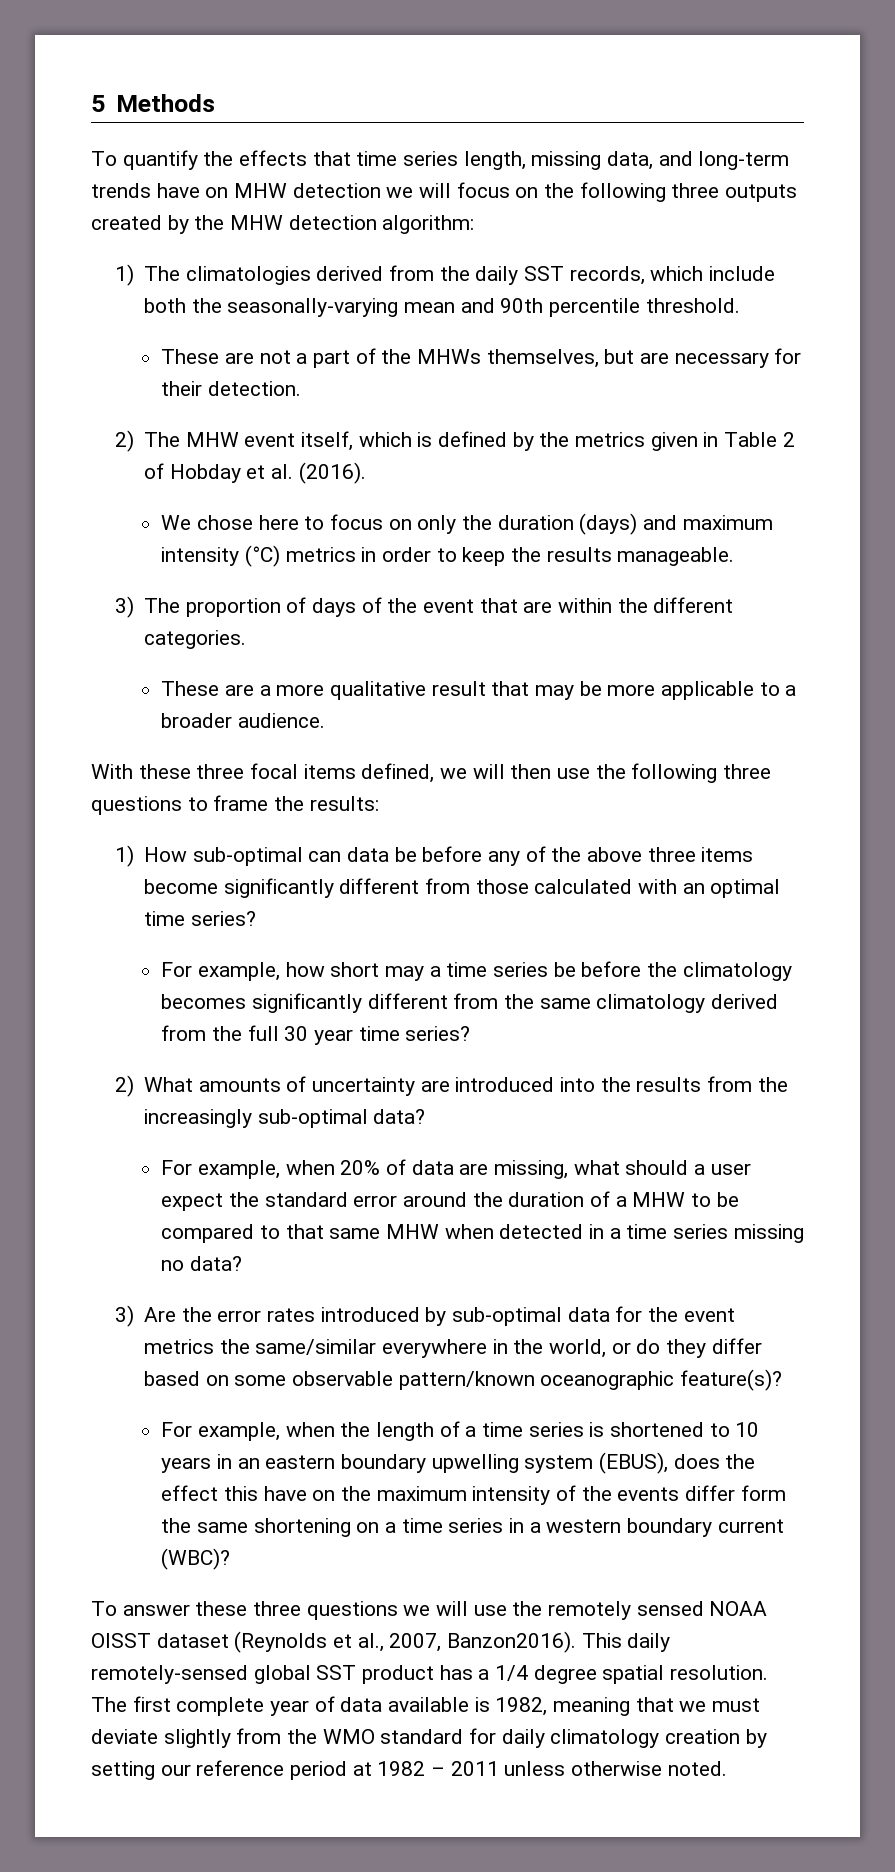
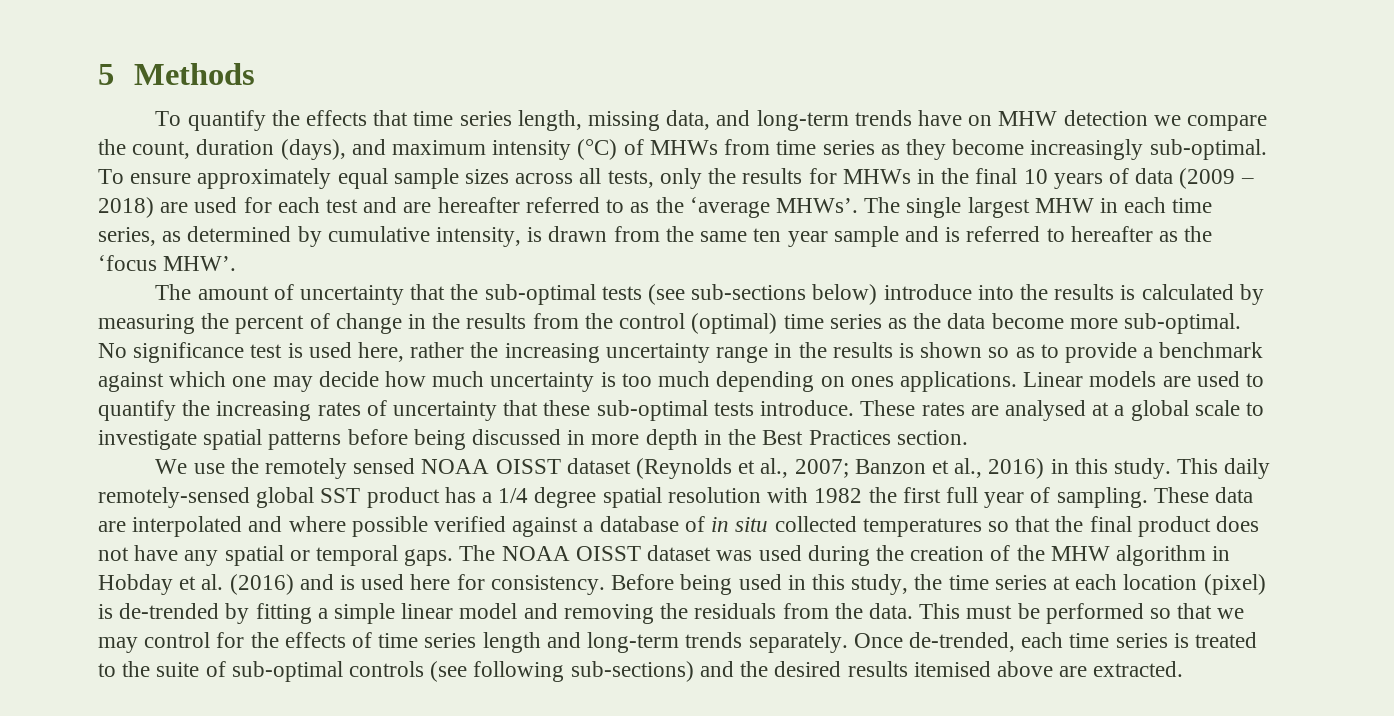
[419,182,798,202] [91,215,475,234] [114,264,776,286] [144,298,740,317] [161,348,802,368] [161,381,301,396] [114,430,795,452] [144,462,366,484] [161,513,773,535] [161,545,735,567] [114,596,734,618] [144,630,247,649] [161,681,797,700] [161,713,325,728] [91,763,772,783] [91,795,379,815] [114,845,754,867] [144,878,781,898] [144,911,256,926] [161,961,792,981] [161,993,778,1013] [161,1025,471,1045] [114,1075,788,1097] [144,1109,426,1128] [161,1159,751,1179] [161,1191,739,1211] [161,1224,804,1243] [161,1256,242,1271] [114,1305,735,1327] [144,1338,762,1358] [144,1369,783,1391] [161,1421,760,1441] [161,1452,756,1474] [161,1485,786,1505] [161,1518,784,1537] [161,1548,231,1570] [91,1601,469,1620] will focus on the following three outputs created by the MHW detection algorithm: // 1) The climatologies derived from the daily SST records, which include both the seasonally-varying mean and 90th percentile threshold. // These are not a part of the MHWs themselves, but are necessary for their detection. // 2) The MHW event itself, which is defined by the metrics given in Table 2 of Hobday et al. (2016). // We chose here to focus on only the duration (days) and maximum intensity (°C) metrics in order to keep the results manageable. // 3) The proportion of days of the event that are within the different categories. // These are a more qualitative result that may be more applicable to a broader audience. // With these three focal items defined, we will then use the following three questions to frame the results: // 1) How sub-optimal can data be before any of the above three items become significantly different from those calculated with an optimal time series? // For example, how short may a time series be before the climatology becomes significantly different from the same climatology derived from the full 30 year time series? // 2) What amounts of uncertainty are introduced into the results from the increasingly sub-optimal data? // For example, when 20% of data are missing, what should a user expect the standard error around the duration of a MHW to be compared to that same MHW when detected in a time series missing no data? // 3) Are the error rates introduced by sub-optimal data for the event metrics the same/similar everywhere in the world, or do they differ based on some observable pattern/known oceanographic feature(s)? // For example, when the length of a time series is shortened to 10 years in an eastern boundary upwelling system (EBUS), does the effect this have on the maximum intensity of the events differ form the same shortening on a time series in a western boundary current (WBC)? // To answer these three questions we will -> [1187,115,1268,131] [98,139,1267,160] [98,168,1254,189] [98,197,1213,218] [98,226,1213,247] [98,255,237,271] [155,284,1264,305] [98,313,1241,334] [98,342,1264,363] [98,371,1264,392] [98,400,1264,421] [98,429,968,450] [155,459,188,474] compare the count, duration (days), and maximum intensity (°C) of MHWs from time series as they become increasingly sub-optimal. To ensure approximately equal sample sizes across all tests, only the results for MHWs in the final 10 years of data (2009 – 2018) are used for each test and are hereafter referred to as the ‘average MHWs’. The single largest MHW in each time series, as determined by cumulative intensity, is drawn from the same ten year sample and is referred to hereafter as the ‘focus MHW’. // The amount of uncertainty that the sub-optimal tests (see sub-sections below) introduce into the results is calculated by measuring the percent of change in the results from the control (optimal) time series as the data become more sub-optimal. No significance test is used here, rather the increasing uncertainty range in the results is shown so as to provide a benchmark against which one may decide how much uncertainty is too much depending on ones applications. Linear models are used to quantify the increasing rates of uncertainty that these sub-optimal tests introduce. These rates are analysed at a global scale to investigate spatial patterns before being discussed in more depth in the Best Practices section. // We
[389,1631,577,1653] 2007, Banzon2016). -> [794,458,1172,479] 2007; Banzon et al., 2016) in this study.
[670,1665,769,1680] [91,1696,761,1716] [91,1728,767,1748] [91,1760,727,1780] resolution. The first complete year of data available is 1982, meaning that we must deviate slightly from the WMO standard for daily climatology creation by setting our reference period at 1982 – 2011 unless otherwise noted. -> [667,487,1253,508] [98,516,1259,537] [98,545,1231,566] [98,574,1266,595] [98,603,1245,624] [98,632,1257,653] [98,661,1184,682] resolution with 1982 the first full year of sampling. These data are interpolated and where possible verified against a database of in situ collected temperatures so that the final product does not have any spatial or temporal gaps. The NOAA OISST dataset was used during the creation of the MHW algorithm in Hobday et al. (2016) and is used here for consistency. Before being used in this study, the time series at each location (pixel) is de-trended by fitting a simple linear model and removing the residuals from the data. This must be performed so that we may control for the effects of time series length and long-term trends separately. Once de-trended, each time series is treated to the suite of sub-optimal controls (see following sub-sections) and the desired results itemised above are extracted.

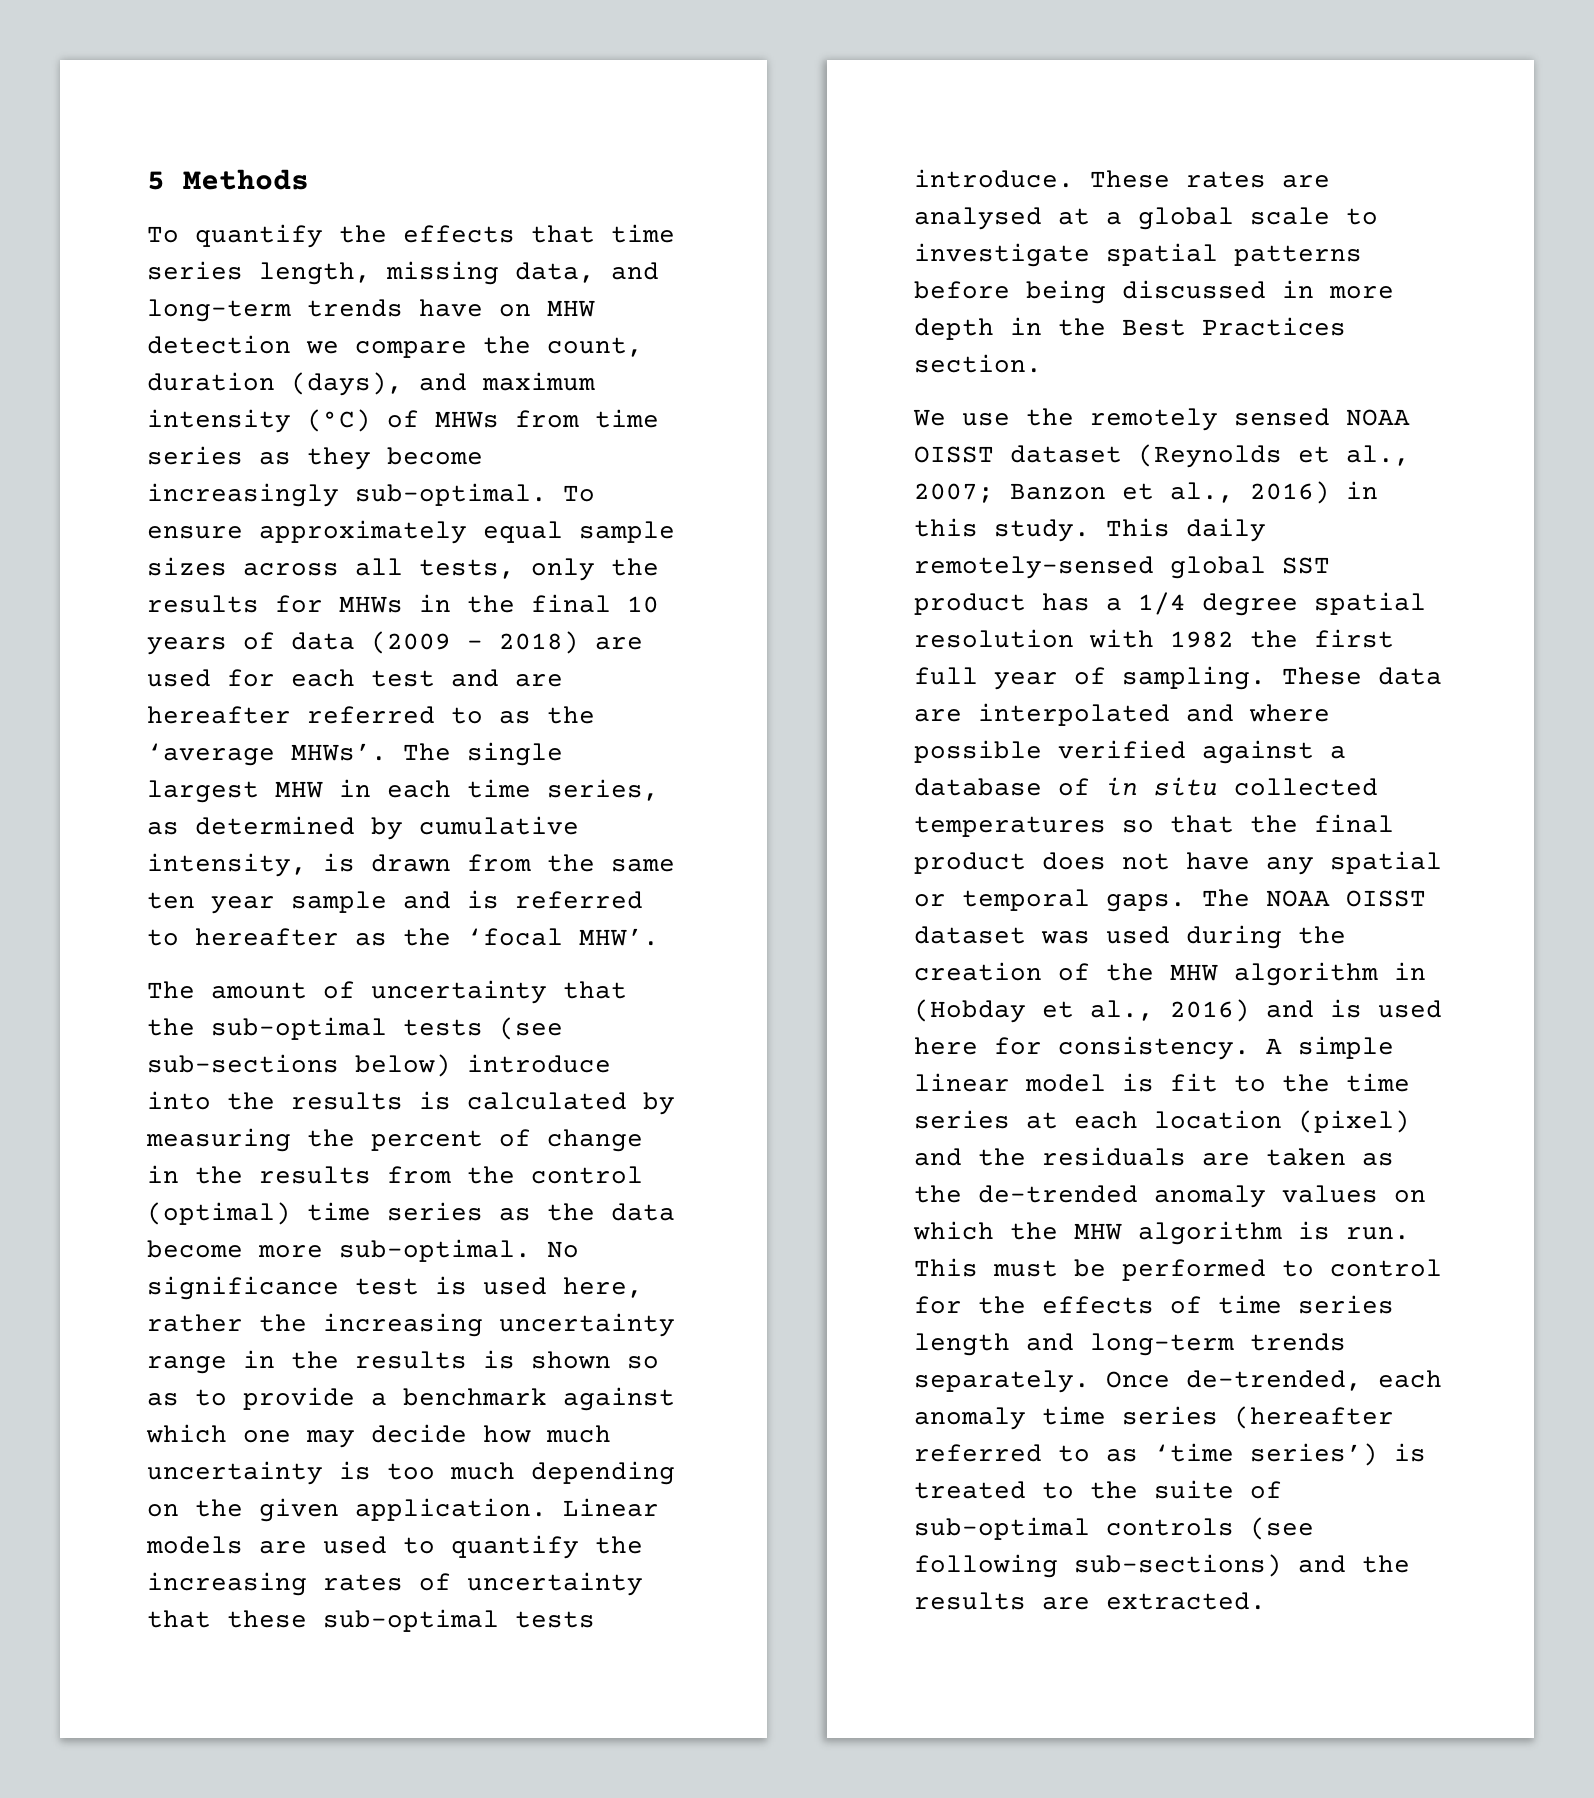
[98,255,157,271] ‘focus -> [467,928,563,946] ‘focal
[850,371,1017,392] ones applications. -> [195,1498,547,1522] the given application.
[98,574,294,595] Hobday et al. (2016) -> [914,999,1250,1023] (Hobday et al., 2016)
[611,574,909,595] Before being used in this study, -> [1266,1036,1394,1059] [914,1073,1266,1092] A simple linear model is fit to
[98,603,1245,624] [98,637,138,653] is de-trended by fitting a simple linear model and removing the residuals from the data. This must be performed so that we may -> [914,1147,1394,1166] [914,1185,1426,1208] [913,1221,1410,1245] [914,1258,1314,1281] and the residuals are taken as the de-trended anomaly values on which the MHW algorithm is run. This must be performed to
[1069,633,1168,648] time series -> [914,1406,1394,1430] [914,1443,1378,1466] anomaly time series (hereafter referred to as ‘time series’)
[774,661,1053,677] desired results itemised above -> [914,1592,1026,1610] results

